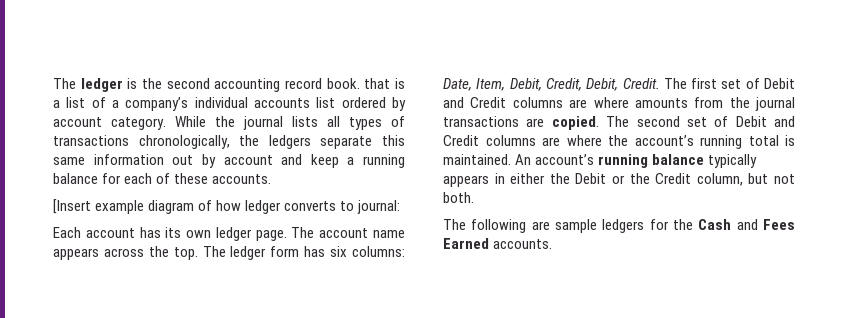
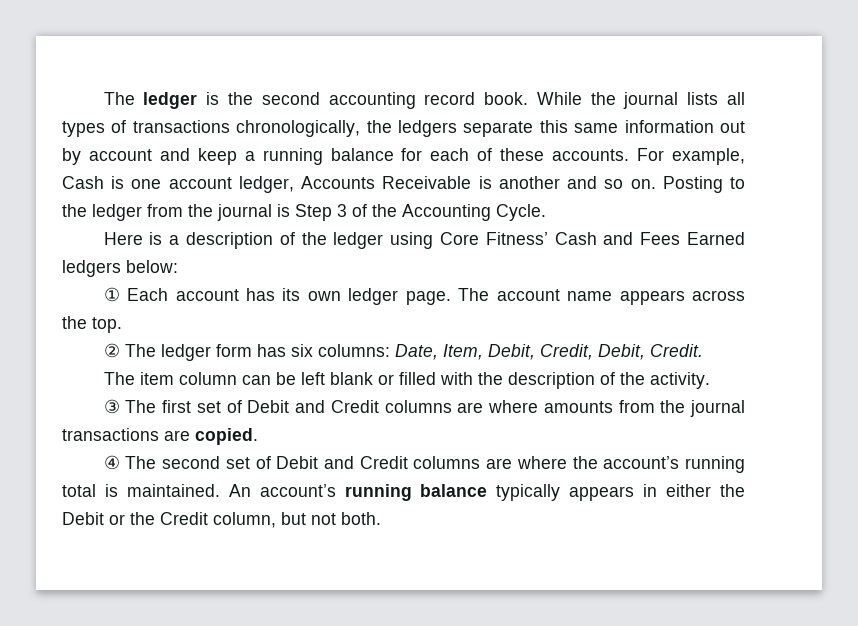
[364,78,406,89] [53,97,406,111] [53,117,166,130] that is a list of a company’s individual accounts list ordered by account category. -> (529, 98) none
[53,199,401,214] // [Insert example diagram of how ledger converts to journal: // -> [637,148,745,165] [62,176,746,193] [62,204,546,221] [103,232,746,249] [62,260,178,277] [103,287,120,302] For example, Cash is one account ledger, Accounts Receivable is another and so on. Posting to the ledger from the journal is Step 3 of the Accounting Cycle. // Here is a description of the ledger using Core Fitness’ Cash and Fees Earned ledgers below: // ①
(198, 253) none -> [103,343,120,358] // ②
(660, 83) none -> [103,372,710,389] [103,399,120,414] // The item column can be left blank or filled with the description of the activity. // ③
(599, 123) none -> [103,455,120,470] // ④
[443,219,795,233] [443,238,553,249] // The following are sample ledgers for the Cash and Fees Earned accounts. -> (381, 518) none

